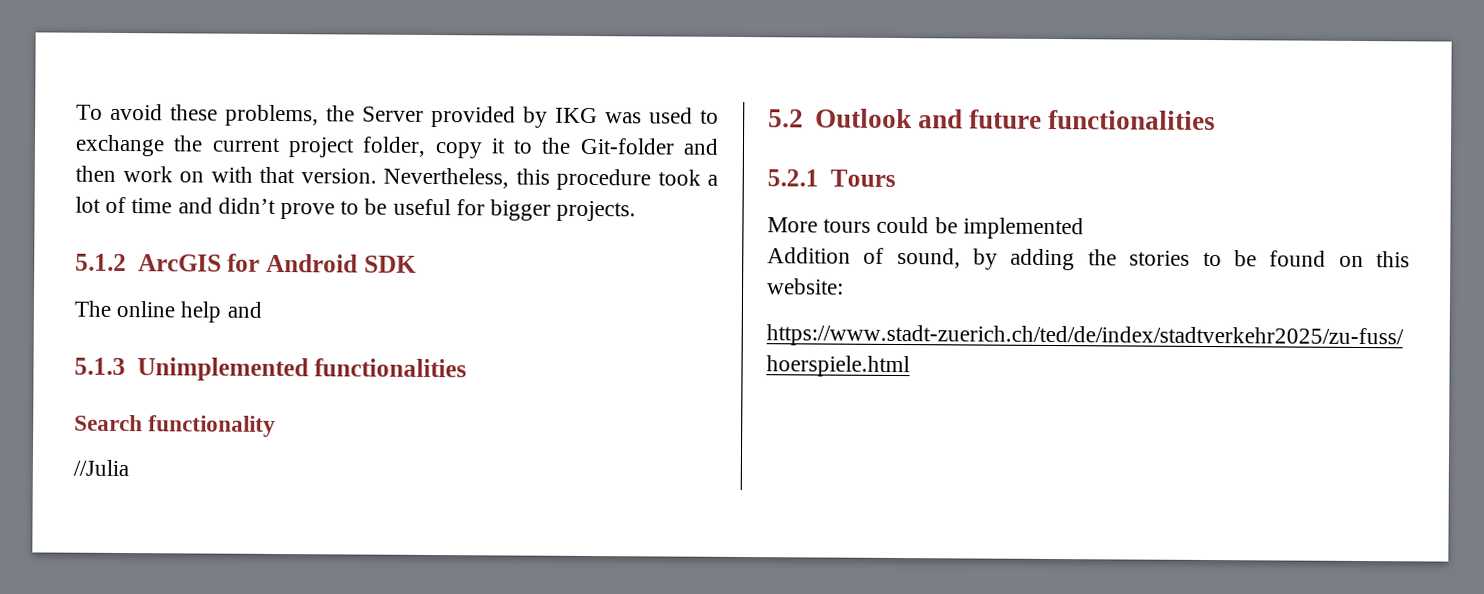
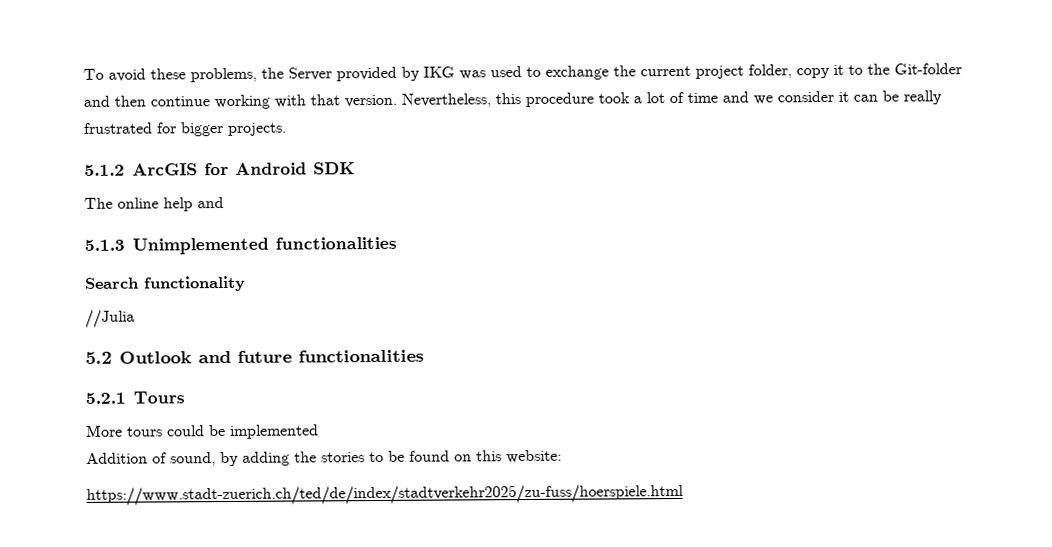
[122,165,204,183] work on -> [150,94,270,110] continue working
[217,197,451,220] didn’t prove to be useful -> [753,90,942,105] [83,122,153,134] we consider it can be really frustrated

